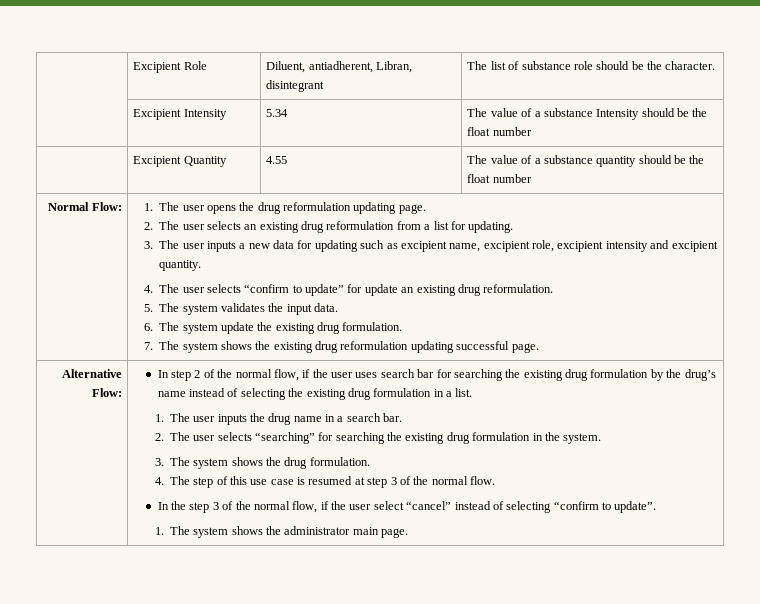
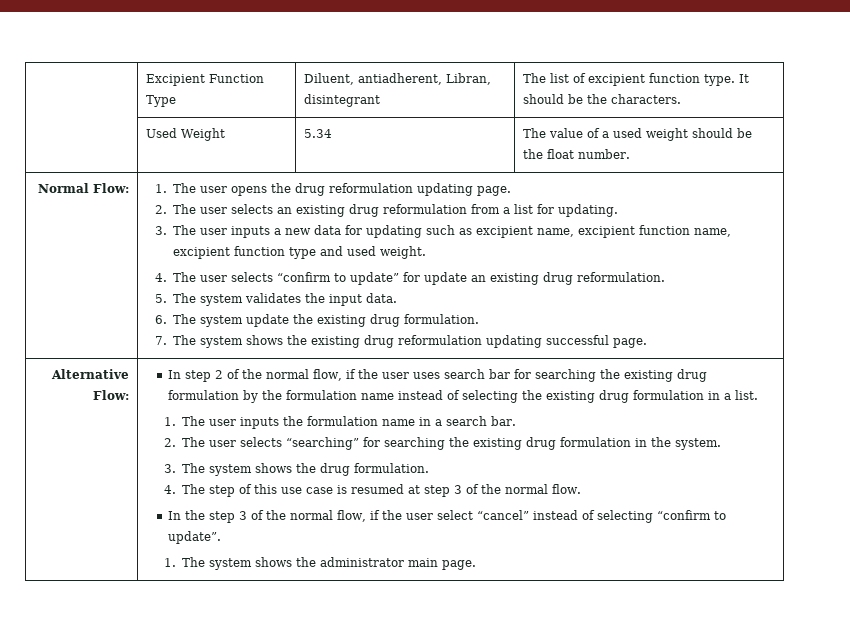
[133,61,207,73] | Excipient Role -> [145,74,264,86] [145,95,176,107] | Excipient Function Type
[521,61,716,70] [133,109,227,120] substance role should be the character. // | Excipient Intensity -> [587,73,749,86] [522,94,681,104] [145,128,225,141] excipient function type. It should be the characters. // | Used Weight
[543,108,708,120] [467,127,532,136] [133,156,227,167] [266,156,288,164] [467,155,705,167] [467,174,532,183] substance Intensity should be the float number // | Excipient Quantity | 4.55 | The value of a substance quantity should be the float number -> [612,128,752,141] [522,149,630,159] used weight should be the float number.
[532,240,718,252] [159,260,202,271] role, excipient intensity and excipient quantity. -> [639,225,732,237] [173,246,427,259] function name, excipient function type and used weight.
[684,369,716,381] drug’s -> [286,390,358,400] formulation
[268,413,292,425] drug -> [307,416,379,426] formulation

